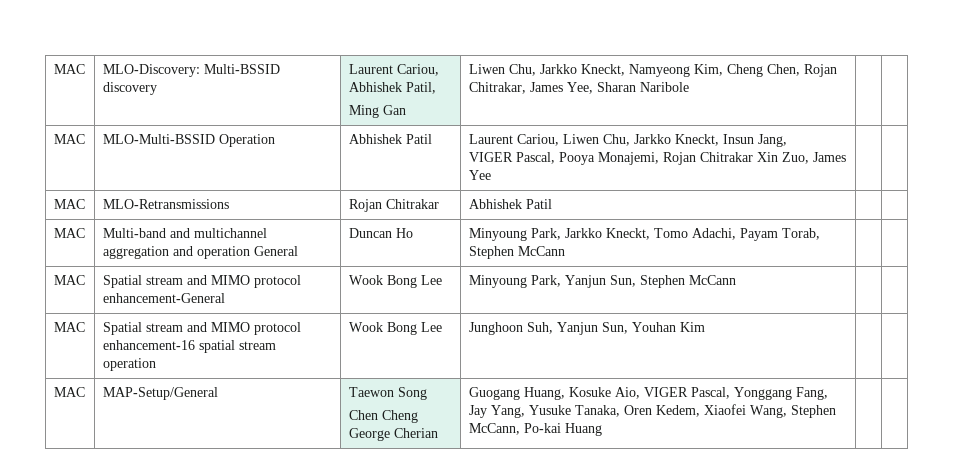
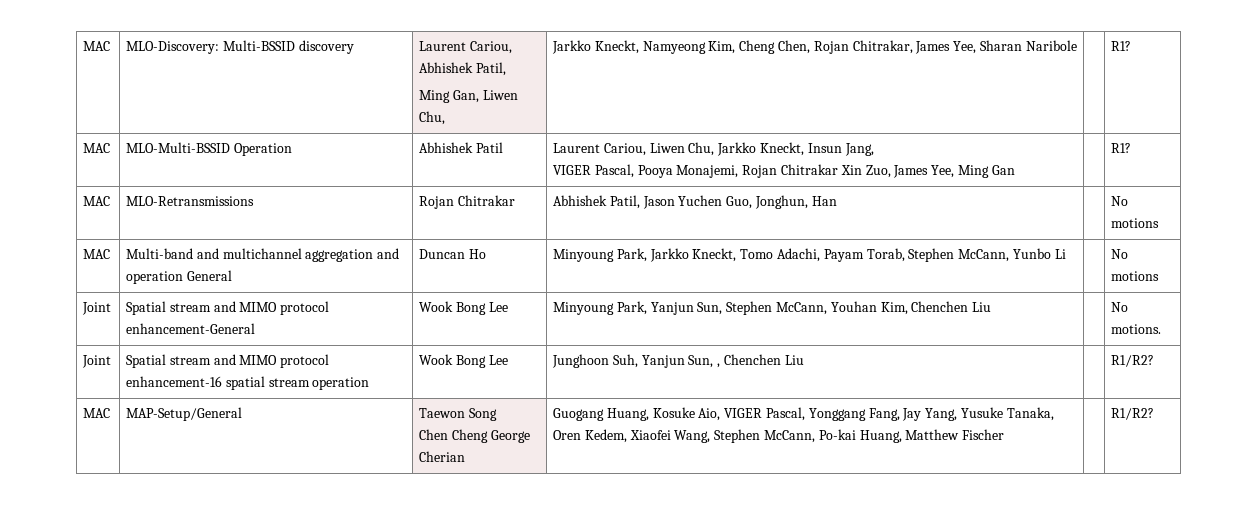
[382,105,406,115] [468,64,536,76] Gan | Liwen Chu, -> [452,90,518,103] [419,111,446,125] Gan, Liwen Chu, |
(689, 87) none -> [1111,41,1132,51] R1?
[468,170,491,180] Yee | | -> [931,165,1015,178] [1111,143,1132,153] Yee, Ming Gan | | R1?
[525,199,552,209] Patil | | -> [609,195,837,209] [1111,196,1129,206] [1111,218,1160,228] Patil, Jason Yuchen Guo, Jonghun, Han | | No motions
[517,246,565,256] [53,275,85,285] McCann | | // MAC -> [958,248,1066,262] [1111,249,1129,259] [1111,271,1160,281] [82,302,112,315] McCann, Yunbo Li | | No motions // Joint
[688,275,736,285] [53,322,85,332] McCann | | // MAC -> [775,301,992,315] [1111,302,1129,312] [1111,324,1162,334] [82,355,112,368] McCann, Youhan Kim, Chenchen Liu | | No motions. // Joint
[631,322,705,332] Youhan Kim | | -> [717,354,804,368] [1111,355,1155,367] , Chenchen Liu | | R1/R2?
[564,423,602,436] Huang | | -> [859,429,1005,443] [1111,408,1155,420] Huang, Matthew Fischer | | R1/R2?

